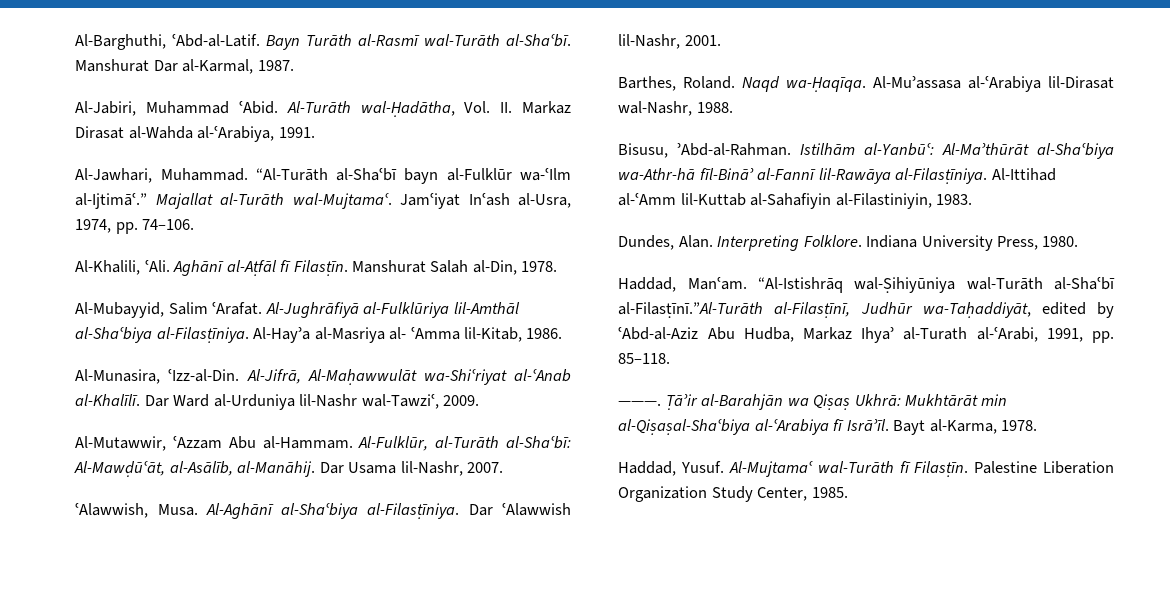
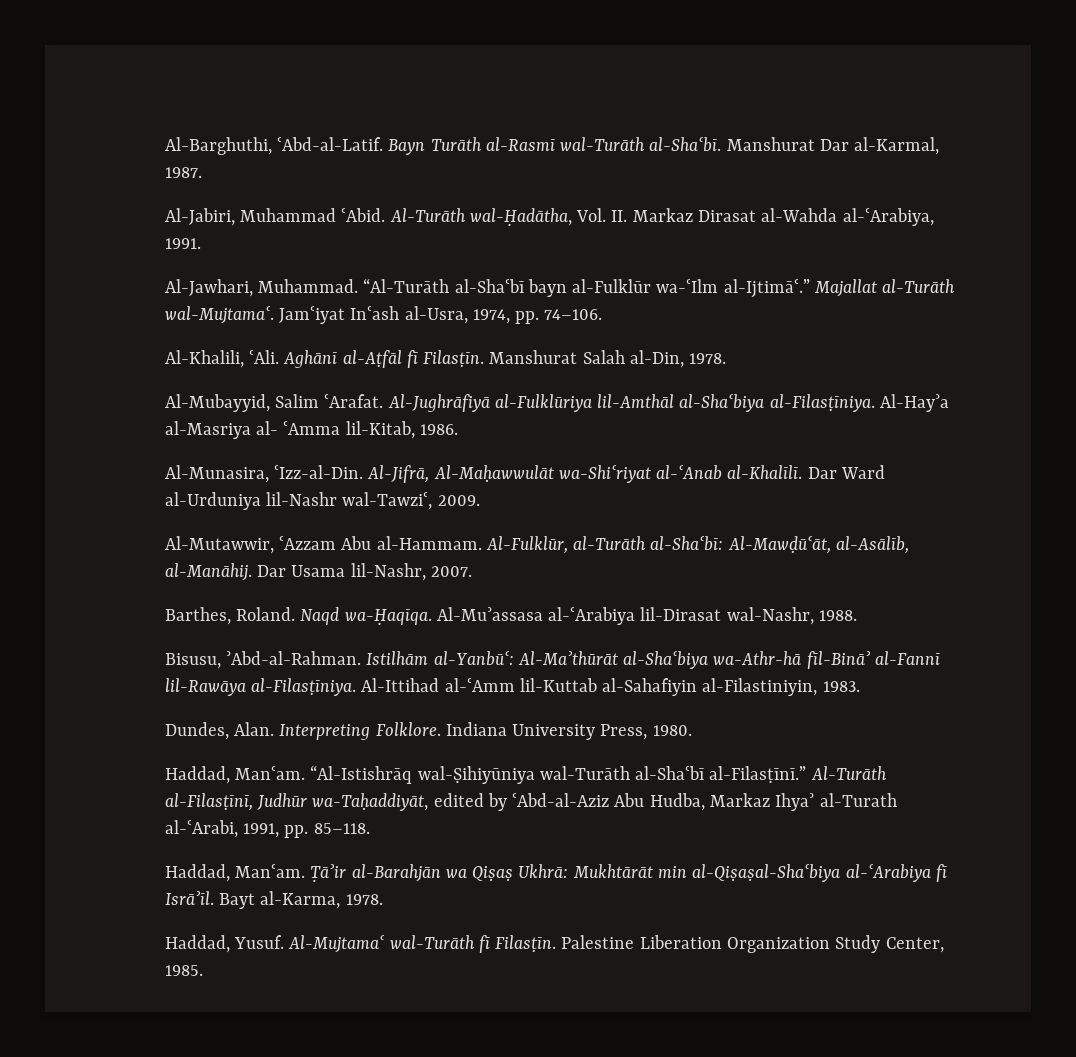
[75,502,571,519] [618,34,721,49] // ʿAlawwish, Musa. Al-Aghānī al-Shaʿbiya al-Filasṭīniya. Dar ʿAlawwish lil-Nashr, 2001. -> (472, 571) none
[618,302,764,318] al-Filasṭīnī.”Al-Turāth -> [709,766,887,783] al-Filasṭīnī.” Al-Turāth
[618,401,662,406] ———. -> [164,864,306,882] Haddad, Manʿam.

